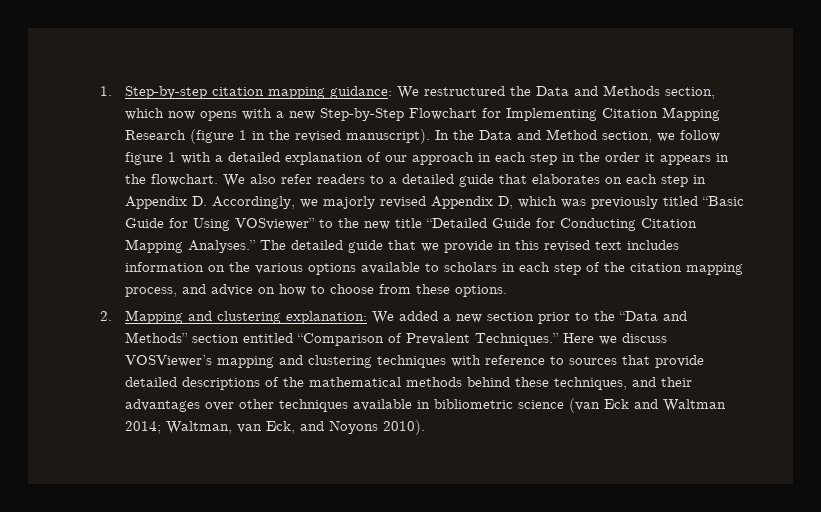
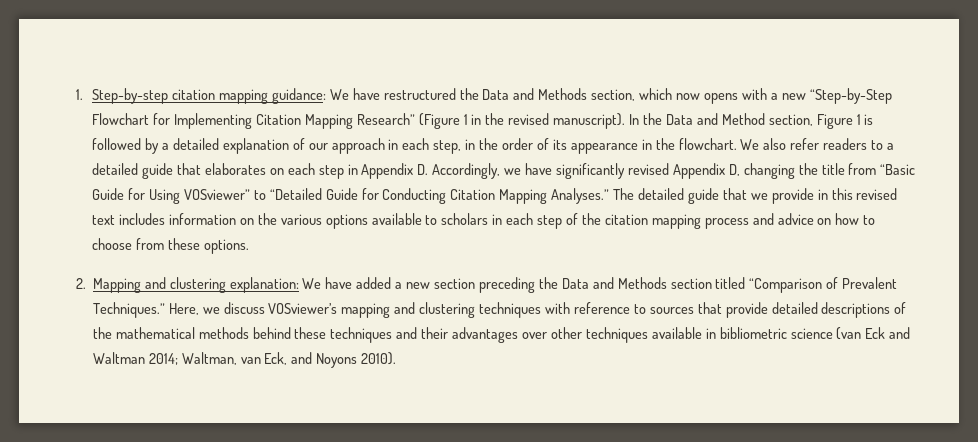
(419, 92) none -> [352,88,380,100] have
[319,108,404,121] Step-by-Step -> [809,88,892,104] “Step-by-Step
[124,129,234,144] Research (figure -> [356,113,460,129] Research” (Figure
[656,130,720,142] [124,152,211,165] we follow figure 1 with -> [816,114,874,129] [92,138,160,154] Figure 1 is followed by
[529,153,557,165] step -> [433,140,462,154] step,
[644,153,711,165] it appears -> [536,138,638,154] of its appearance
[322,196,375,209] majorly -> [525,163,626,179] have significantly
[517,196,698,209] which was previously titled -> [743,163,877,179] changing the title from
[337,218,422,230] the new title -> (266, 195) none
[124,287,177,297] process, -> [704,218,749,229] process
(394, 317) none -> [325,277,353,289] have
[537,311,687,324] [124,332,293,343] prior to the “Data and Methods” section entitled -> [478,277,746,293] preceding the Data and Methods section titled
[562,333,594,343] Here -> [168,303,199,315] Here,
[124,355,212,367] VOSViewer’s -> [268,303,338,314] VOSviewer’s
[553,377,627,390] techniques, -> [330,327,393,343] techniques

